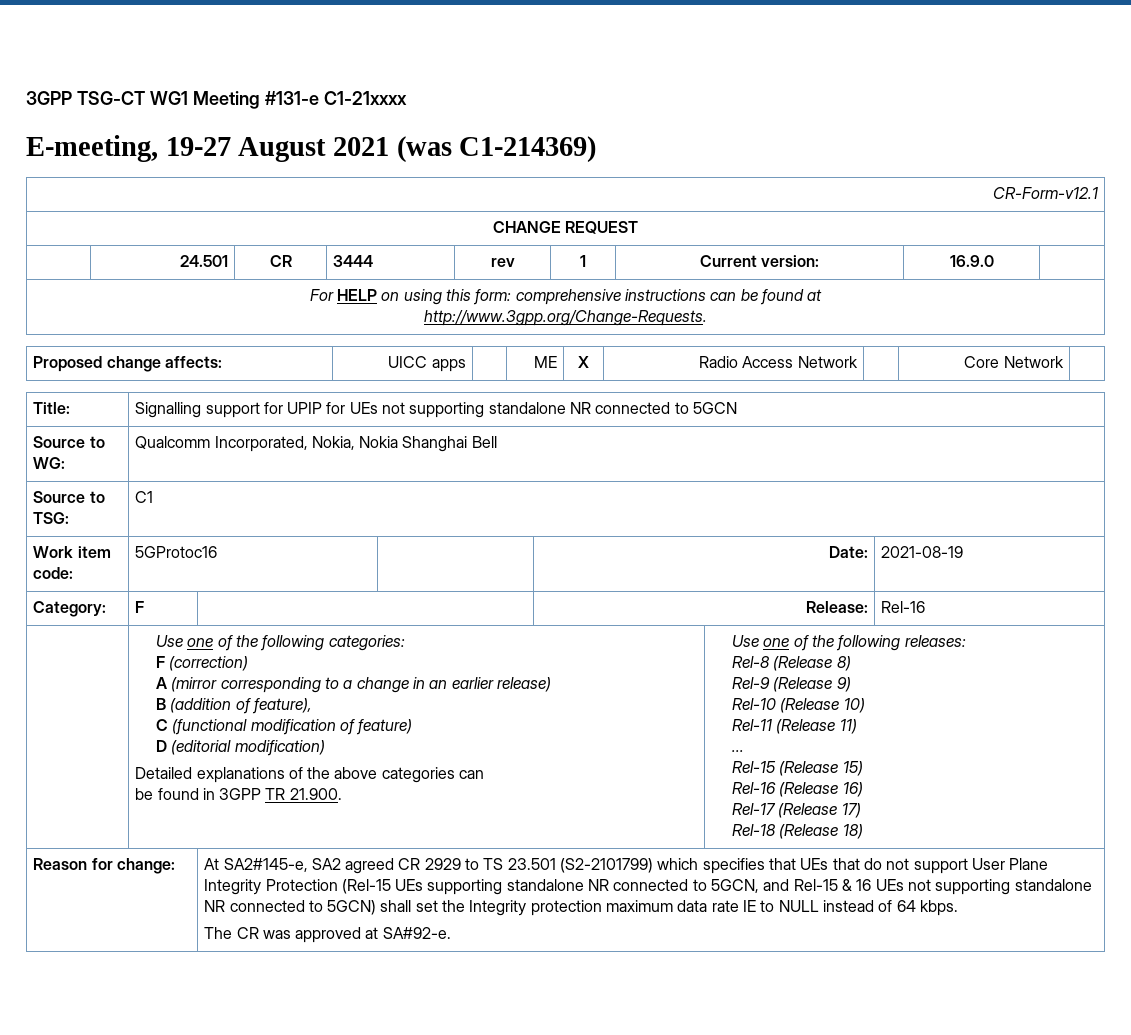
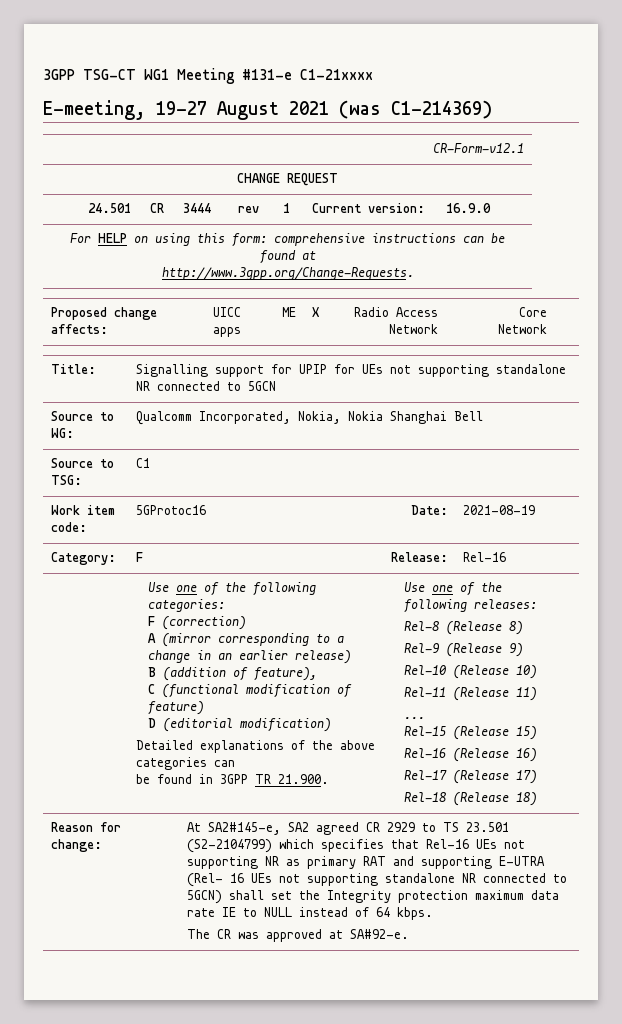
[560,858,654,873] (S2-2101799) -> [187,839,273,853] (S2-2104799)
[800,858,1049,874] [204,879,853,895] UEs that do not support User Plane Integrity Protection (Rel-15 UEs supporting standalone NR connected to 5GCN, and Rel-15 & -> [426,839,526,849] [187,856,546,869] [187,873,224,887] Rel-16 UEs not supporting NR as primary RAT and supporting E-UTRA (Rel-

